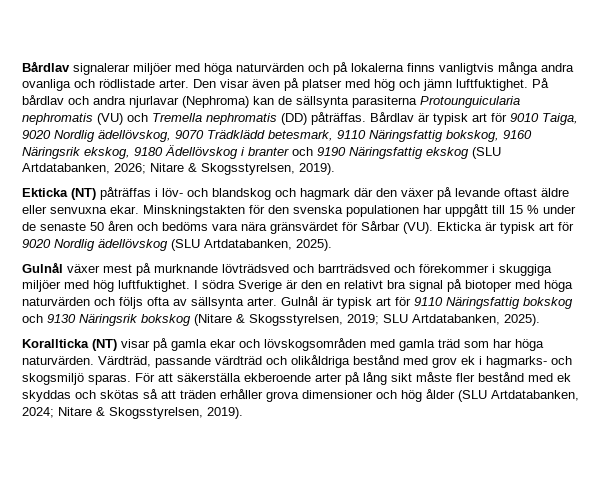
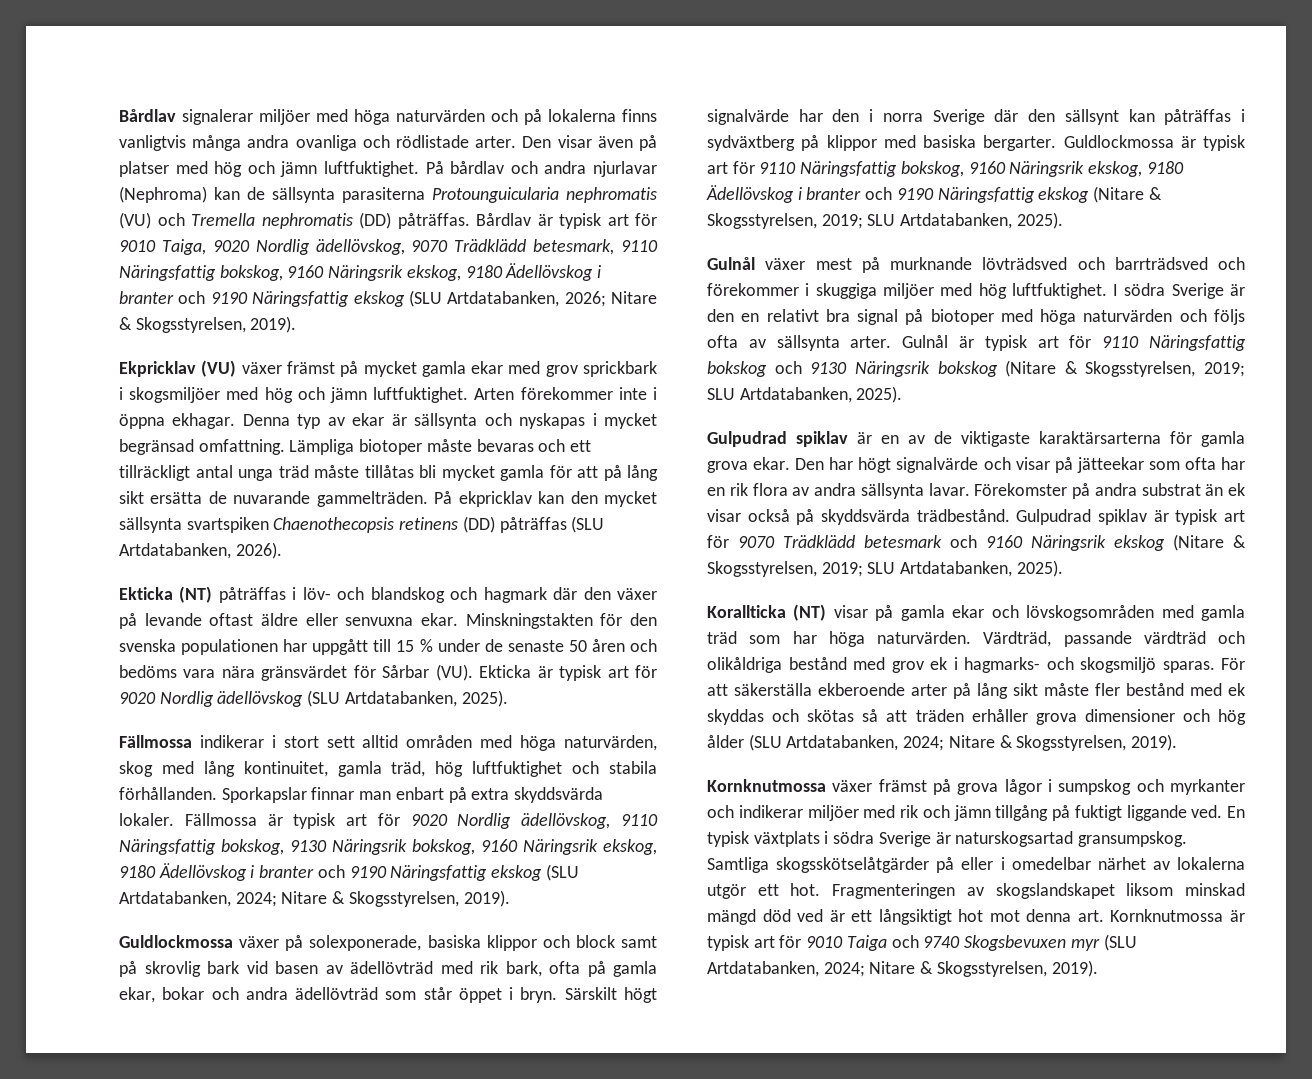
(335, 169) none -> [119,360,657,377] [119,387,657,403] [119,413,657,429] [119,439,592,455] [119,465,658,481] [119,491,657,507] [119,516,605,533] [119,542,282,559] // Ekpricklav (VU) växer främst på mycket gamla ekar med grov sprickbark i skogsmiljöer med hög och jämn luftfuktighet. Arten förekommer inte i öppna ekhagar. Denna typ av ekar är sällsynta och nyskapas i mycket begränsad omfattning. Lämpliga biotoper måste bevaras och ett tillräckligt antal unga träd måste tillåtas bli mycket gamla för att på lång sikt ersätta de nuvarande gammelträden. På ekpricklav kan den mycket sällsynta svartspiken Chaenothecopsis retinens (DD) påträffas (SLU Artdatabanken, 2026).
(332, 245) none -> [119,735,658,751] [119,761,658,777] [119,787,604,803] [119,813,658,829] [119,839,657,855] [119,863,579,881] [119,890,510,907] [119,935,657,951] [119,961,657,977] [119,987,657,1003] [707,109,1245,125] [707,135,1245,151] [707,161,1184,177] [706,185,1162,203] [707,212,1063,229] // Fällmossa indikerar i stort sett alltid områden med höga naturvärden, skog med lång kontinuitet, gamla träd, hög luftfuktighet och stabila förhållanden. Sporkapslar finnar man enbart på extra skyddsvärda lokaler. Fällmossa är typisk art för 9020 Nordlig ädellövskog, 9110 Näringsfattig bokskog, 9130 Näringsrik bokskog, 9160 Näringsrik ekskog, 9180 Ädellövskog i branter och 9190 Näringsfattig ekskog (SLU Artdatabanken, 2024; Nitare & Skogsstyrelsen, 2019). // Guldlockmossa växer på solexponerade, basiska klippor och block samt på skrovlig bark vid basen av ädellövträd med rik bark, ofta på gamla ekar, bokar och andra ädellövträd som står öppet i bryn. Särskilt högt signalvärde har den i norra Sverige där den sällsynt kan påträffas i sydväxtberg på klippor med basiska bergarter. Guldlockmossa är typisk art för 9110 Näringsfattig bokskog, 9160 Näringsrik ekskog, 9180 Ädellövskog i branter och 9190 Näringsfattig ekskog (Nitare & Skogsstyrelsen, 2019; SLU Artdatabanken, 2025).
(540, 320) none -> [707,431,1245,447] [707,457,1245,473] [707,483,1245,499] [707,509,1245,525] [707,534,1246,551] [707,560,1063,577] // Gulpudrad spiklav är en av de viktigaste karaktärsarterna för gamla grova ekar. Den har högt signalvärde och visar på jätteekar som ofta har en rik flora av andra sällsynta lavar. Förekomster på andra substrat än ek visar också på skyddsvärda trädbestånd. Gulpudrad spiklav är typisk art för 9070 Trädklädd betesmark och 9160 Näringsrik ekskog (Nitare & Skogsstyrelsen, 2019; SLU Artdatabanken, 2025).
(243, 413) none -> [707,779,1245,795] [707,805,1245,821] [707,831,1188,847] [707,857,1245,873] [707,883,1245,899] [707,909,1245,925] [707,934,1137,951] [707,960,1098,977] // Kornknutmossa växer främst på grova lågor i sumpskog och myrkanter och indikerar miljöer med rik och jämn tillgång på fuktigt liggande ved. En typisk växtplats i södra Sverige är naturskogsartad gransumpskog. Samtliga skogsskötselåtgärder på eller i omedelbar närhet av lokalerna utgör ett hot. Fragmenteringen av skogslandskapet liksom minskad mängd död ved är ett långsiktigt hot mot denna art. Kornknutmossa är typisk art för 9010 Taiga och 9740 Skogsbevuxen myr (SLU Artdatabanken, 2024; Nitare & Skogsstyrelsen, 2019).

